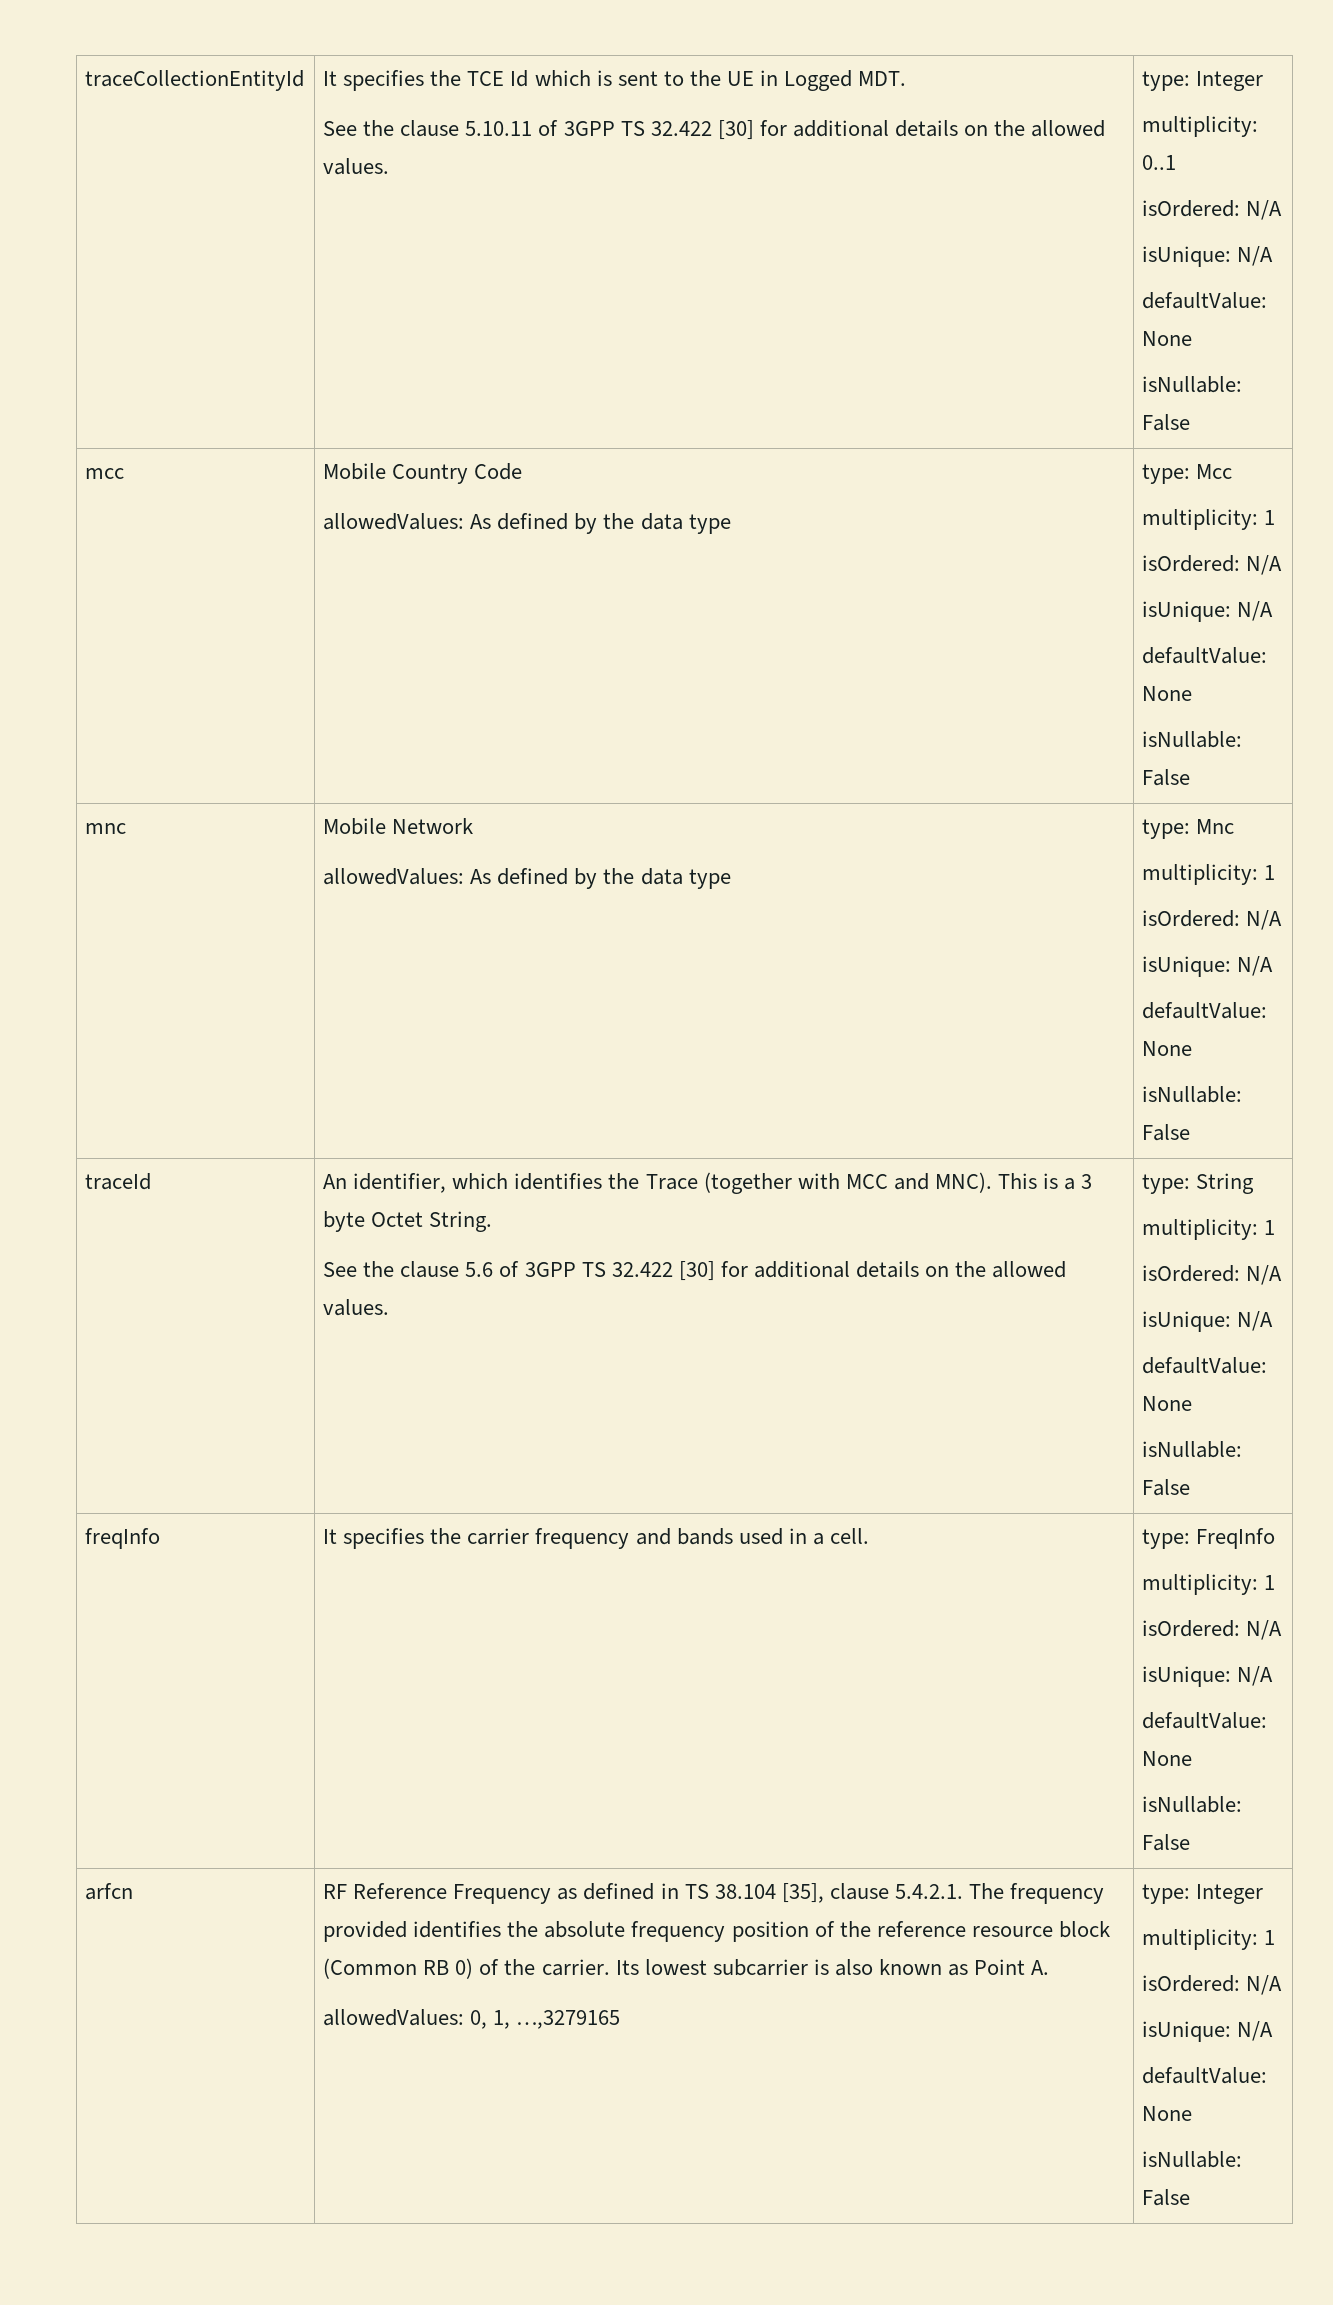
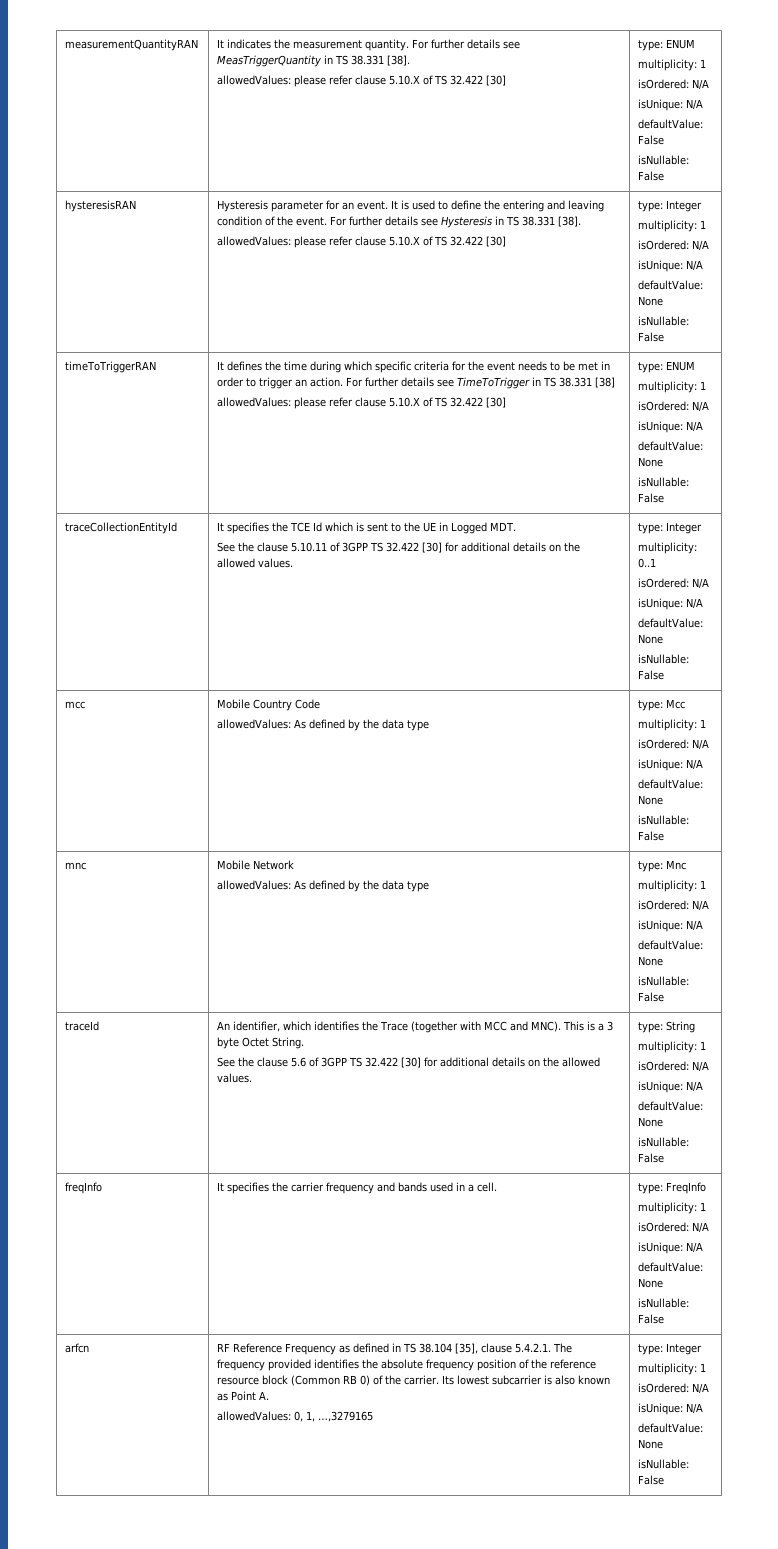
(85, 80) none -> [65,39,199,51] [217,39,521,51] [217,55,411,67] [217,75,507,87] [638,39,696,51] [638,59,707,71] [638,79,710,90] [638,99,704,111] [638,119,704,129] [638,135,665,145] [638,155,690,165] [638,171,665,181] [65,200,137,212] [217,200,605,212] [217,216,582,228] [217,236,507,248] [638,200,703,212] [638,220,707,232] [638,240,710,251] [638,260,704,272] [638,280,704,290] [638,296,664,306] [638,316,690,326] [638,332,665,342] [65,361,157,373] [217,361,611,373] [217,377,616,389] [217,397,507,409] [638,361,696,373] [638,381,707,393] [638,401,710,412] [638,421,704,433] [638,441,704,451] [638,457,664,467] [638,477,690,487] [638,493,665,503] measurementQuantityRAN | It indicates the measurement quantity. For further details see MeasTriggerQuantity in TS 38.331 [38]. // allowedValues: please refer clause 5.10.X of TS 32.422 [30] | type: ENUM // multiplicity: 1 // isOrdered: N/A // isUnique: N/A // defaultValue: False // isNullable: False // hysteresisRAN | Hysteresis parameter for an event. It is used to define the entering and leaving condition of the event. For further details see Hysteresis in TS 38.331 [38]. // allowedValues: please refer clause 5.10.X of TS 32.422 [30] | type: Integer // multiplicity: 1 // isOrdered: N/A // isUnique: N/A // defaultValue: None // isNullable: False // timeToTriggerRAN | It defines the time during which specific criteria for the event needs to be met in order to trigger an action. For further details see TimeToTrigger in TS 38.331 [38] // allowedValues: please refer clause 5.10.X of TS 32.422 [30] | type: ENUM // multiplicity: 1 // isOrdered: N/A // isUnique: N/A // defaultValue: None // isNullable: False //

